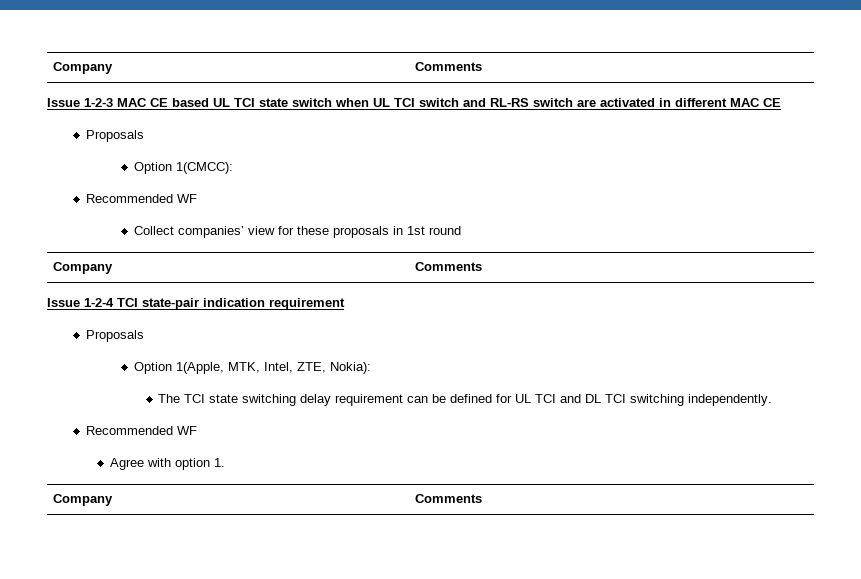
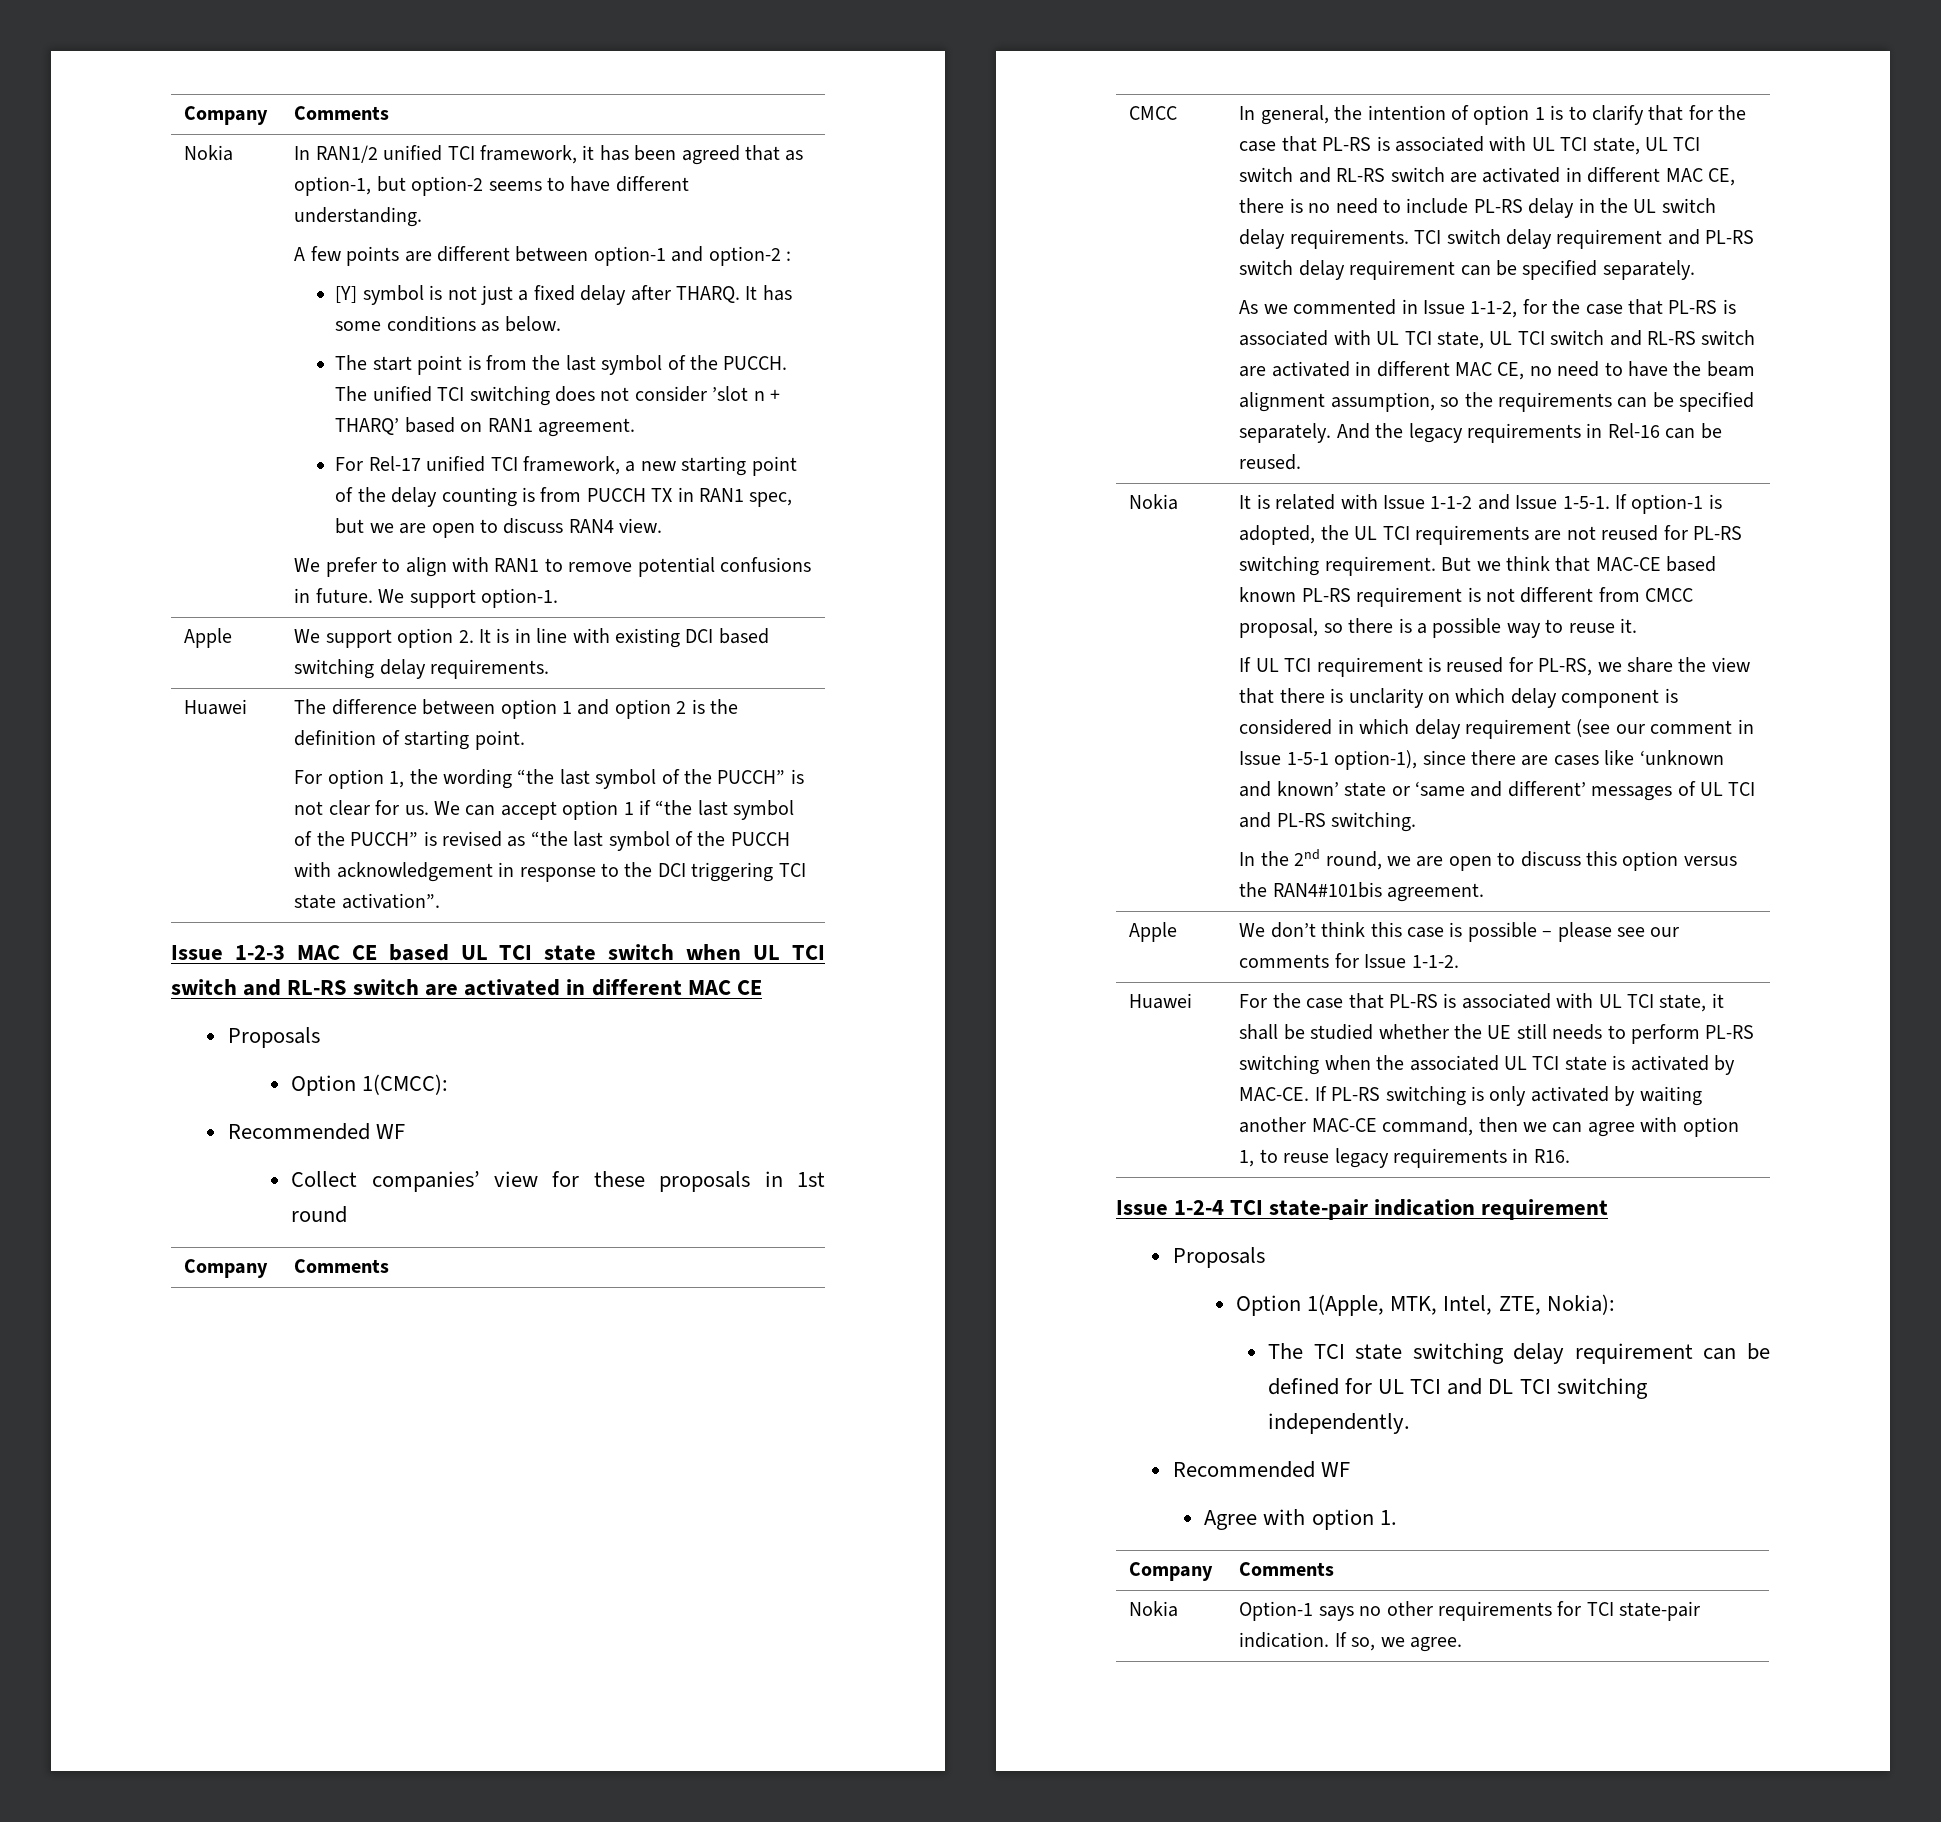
[52,62,113,74] [414,62,482,71] Company | Comments -> [184,106,269,125] [294,106,390,120] [184,145,234,161] [294,145,804,165] [294,176,689,196] [294,207,423,227] [294,246,791,266] [335,285,792,305] [335,316,561,332] [335,355,788,375] [335,386,781,406] [335,417,636,437] [335,456,797,476] [335,487,793,507] [335,518,663,538] [294,557,811,577] [294,588,558,608] [184,628,233,648] [294,628,769,648] [294,659,550,679] [184,699,248,715] [294,699,738,719] [294,730,525,750] [294,769,804,789] [294,800,795,820] [294,831,790,851] [294,862,806,882] [294,893,440,909] Company | Comments // Nokia | In RAN1/2 unified TCI framework, it has been agreed that as option-1, but option-2 seems to have different understanding. // A few points are different between option-1 and option-2 : // [Y] symbol is not just a fixed delay after THARQ. It has some conditions as below. // The start point is from the last symbol of the PUCCH. The unified TCI switching does not consider ’slot n + THARQ’ based on RAN1 agreement. // For Rel-17 unified TCI framework, a new starting point of the delay counting is from PUCCH TX in RAN1 spec, but we are open to discuss RAN4 view. // We prefer to align with RAN1 to remove potential confusions in future. We support option-1. // Apple | We support option 2. It is in line with existing DCI based switching delay requirements. // Huawei | The difference between option 1 and option 2 is the definition of starting point. // For option 1, the wording “the last symbol of the PUCCH” is not clear for us. We can accept option 1 if “the last symbol of the PUCCH” is revised as “the last symbol of the PUCCH with acknowledgement in response to the DCI triggering TCI state activation”.
(482, 266) none -> [1129,106,1178,120] [1239,105,1747,125] [1239,136,1701,155] [1239,167,1735,186] [1239,198,1716,218] [1239,229,1755,249] [1239,260,1695,280] [1239,299,1736,318] [1239,330,1756,349] [1239,361,1755,380] [1239,392,1755,412] [1239,423,1722,443] [1239,454,1302,470] [1129,494,1179,510] [1239,494,1722,514] [1239,525,1742,545] [1239,556,1717,576] [1239,587,1694,607] [1239,618,1637,638] [1239,657,1750,677] [1239,688,1678,708] [1239,719,1754,739] [1239,750,1724,770] [1239,781,1756,801] [1239,812,1417,832] [1239,849,1737,871] [1239,882,1485,902] [1129,922,1178,942] [1239,922,1680,942] [1239,953,1459,968] [1129,993,1193,1009] [1239,993,1724,1012] [1239,1024,1755,1044] [1239,1055,1735,1075] [1239,1086,1702,1106] [1239,1117,1739,1137] [1239,1148,1570,1168] // CMCC | In general, the intention of option 1 is to clarify that for the case that PL-RS is associated with UL TCI state, UL TCI switch and RL-RS switch are activated in different MAC CE, there is no need to include PL-RS delay in the UL switch delay requirements. TCI switch delay requirement and PL-RS switch delay requirement can be specified separately. // As we commented in Issue 1-1-2, for the case that PL-RS is associated with UL TCI state, UL TCI switch and RL-RS switch are activated in different MAC CE, no need to have the beam alignment assumption, so the requirements can be specified separately. And the legacy requirements in Rel-16 can be reused. // Nokia | It is related with Issue 1-1-2 and Issue 1-5-1. If option-1 is adopted, the UL TCI requirements are not reused for PL-RS switching requirement. But we think that MAC-CE based known PL-RS requirement is not different from CMCC proposal, so there is a possible way to reuse it. // If UL TCI requirement is reused for PL-RS, we share the view that there is unclarity on which delay component is considered in which delay requirement (see our comment in Issue 1-5-1 option-1), since there are cases like ‘unknown and known’ state or ‘same and different’ messages of UL TCI and PL-RS switching. // In the 2nd round, we are open to discuss this option versus the RAN4#101bis agreement. // Apple | We don’t think this case is possible – please see our comments for Issue 1-1-2. // Huawei | For the case that PL-RS is associated with UL TCI state, it shall be studied whether the UE still needs to perform PL-RS switching when the associated UL TCI state is activated by MAC-CE. If PL-RS switching is only activated by waiting another MAC-CE command, then we can agree with option 1, to reuse legacy requirements in R16.
(482, 498) none -> [1129,1601,1179,1617] [1239,1601,1701,1621] [1239,1632,1462,1652] // Nokia | Option-1 says no other requirements for TCI state-pair indication. If so, we agree.

